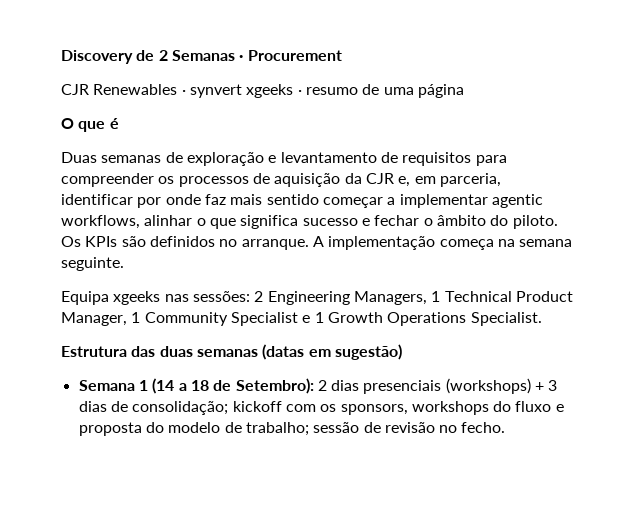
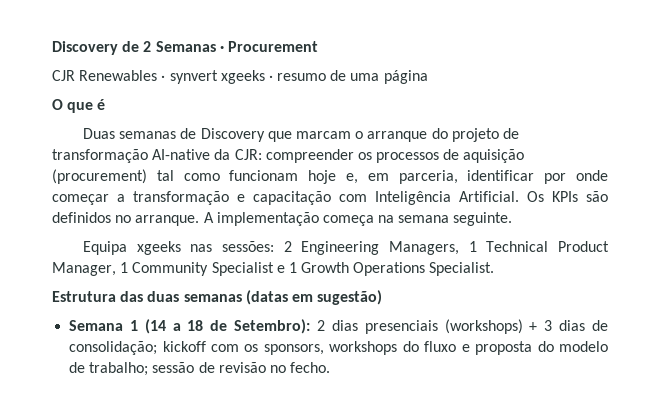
[186,152,507,166] exploração e levantamento de requisitos para -> [200,128,519,142] [52,149,262,163] Discovery que marcam o arranque do projeto de transformação AI-native da CJR:
[344,173,394,184] da CJR -> [52,169,337,184] (procurement) tal como funcionam hoje
[204,194,543,208] [61,215,558,229] faz mais sentido começar a implementar agentic workflows, alinhar o que significa sucesso e fechar o âmbito do piloto. -> [52,191,519,205] começar a transformação e capacitação com Inteligência Artificial.

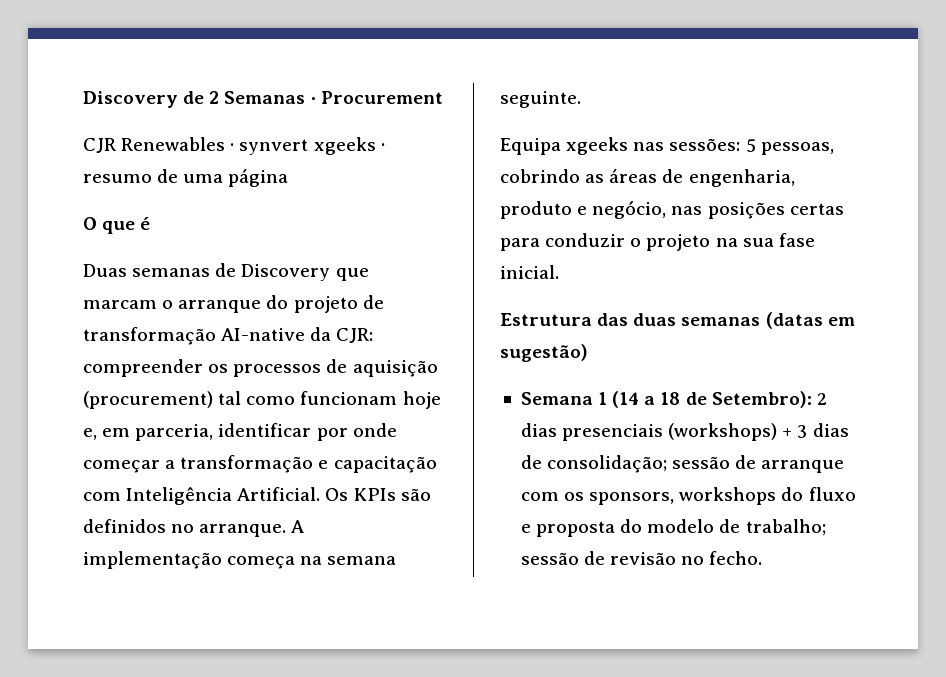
[283,241,609,255] [52,262,495,276] 2 Engineering Managers, 1 Technical Product Manager, 1 Community Specialist e 1 Growth Operations Specialist. -> [745,139,834,155] [500,169,795,187] [500,200,844,219] [500,233,815,251] [500,265,559,279] 5 pessoas, cobrindo as áreas de engenharia, produto e negócio, nas posições certas para conduzir o projeto na sua fase inicial.
[162,341,206,352] kickoff -> [672,455,845,473] sessão de arranque

